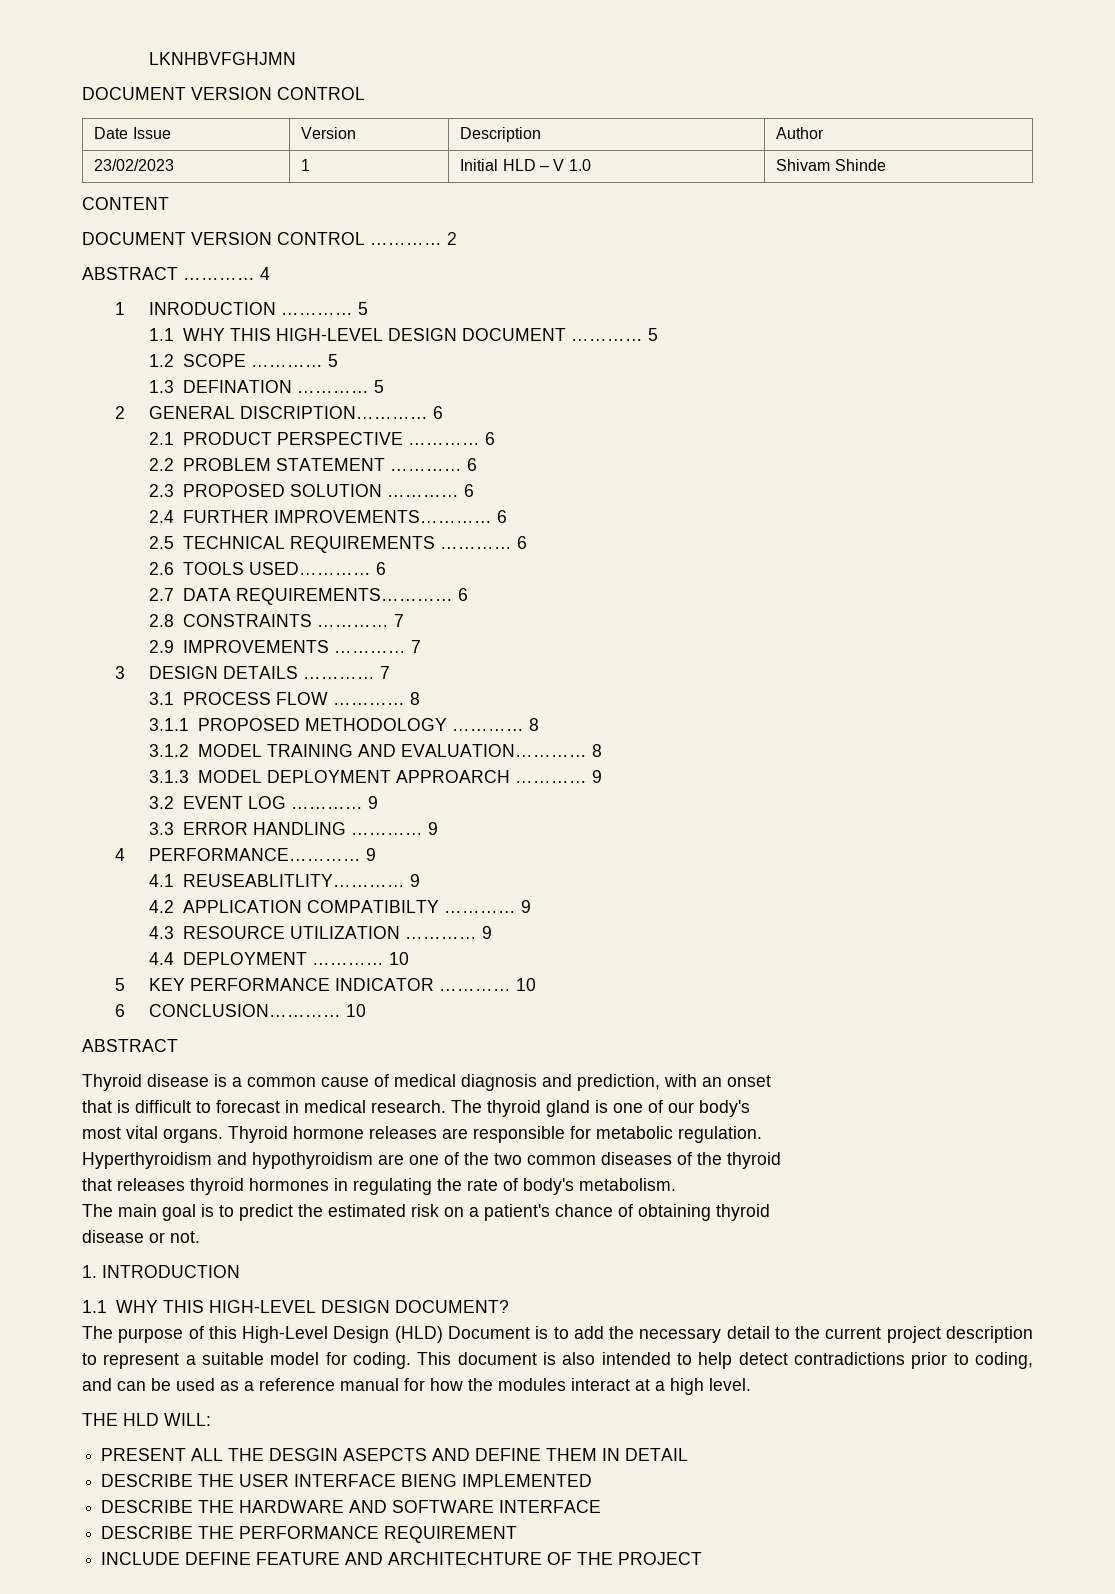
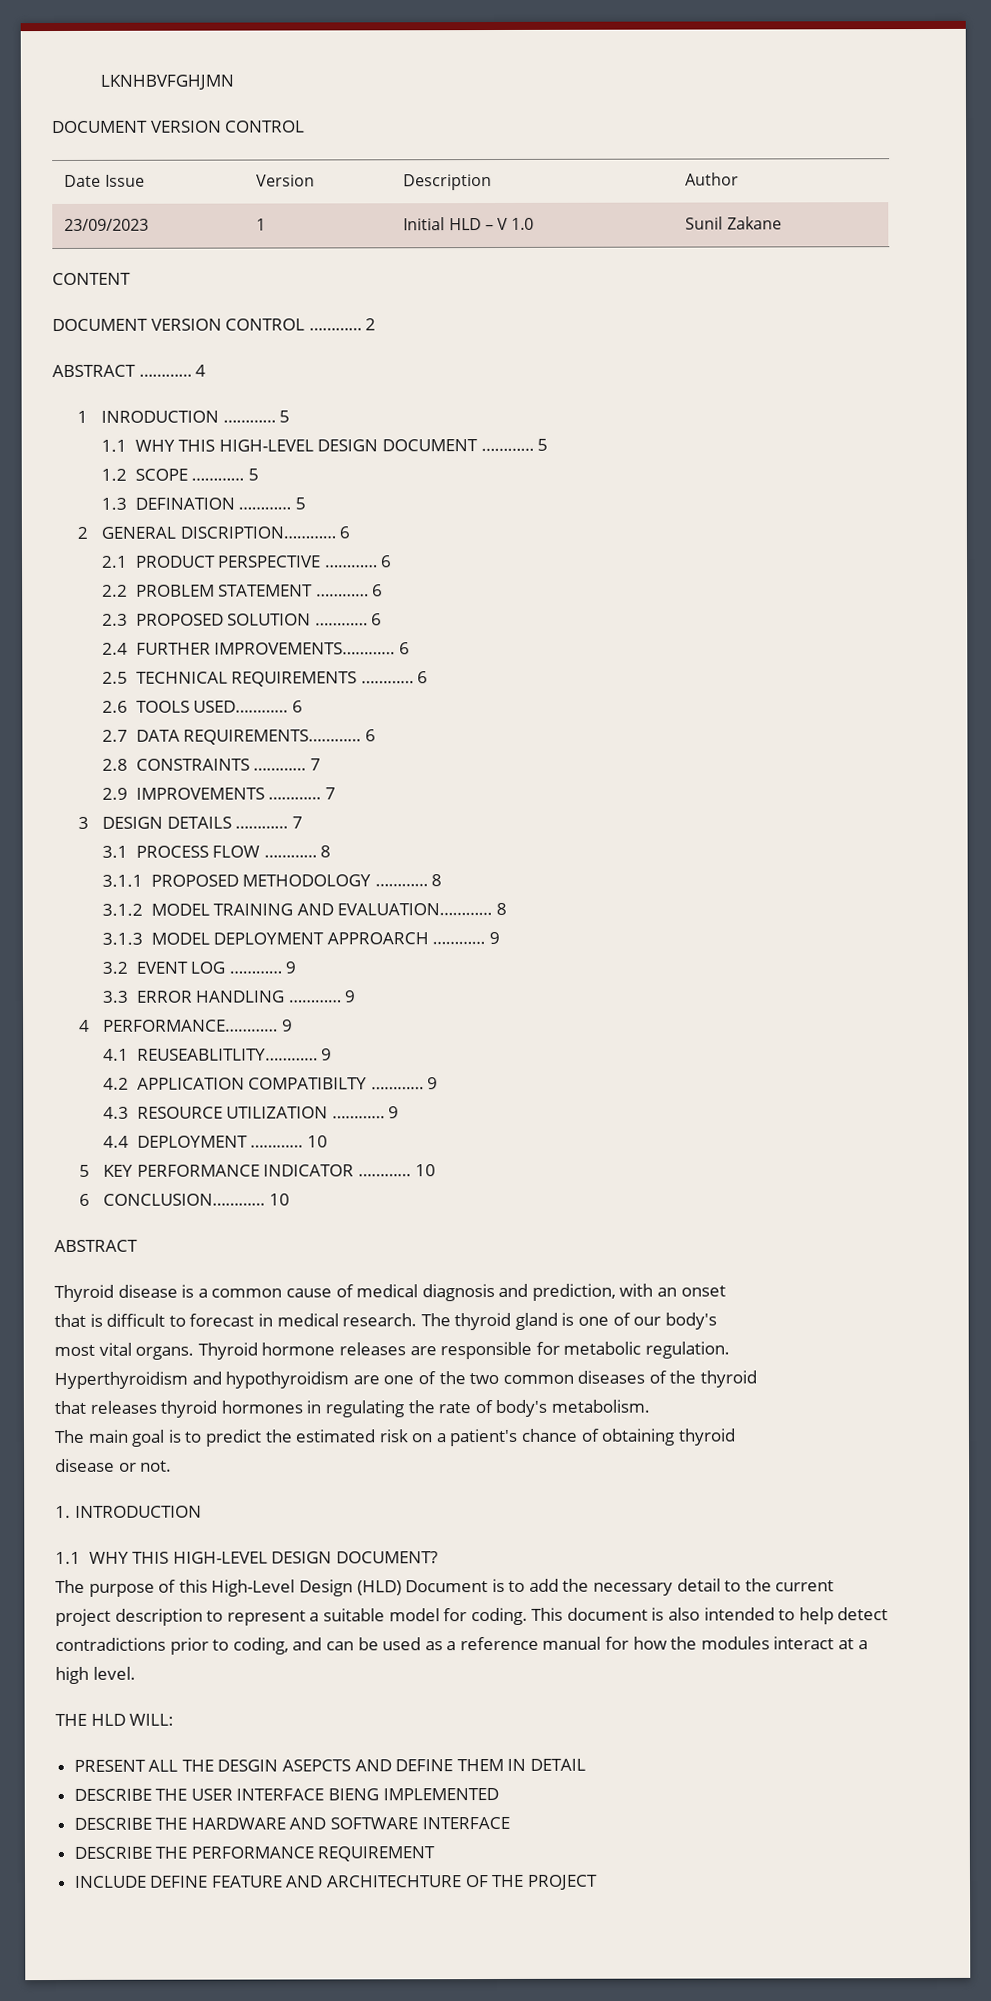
[94,159,175,171] 23/02/2023 -> [64,218,150,231] 23/09/2023
[776,159,886,171] Shivam Shinde -> [685,216,782,230] Sunil Zakane

